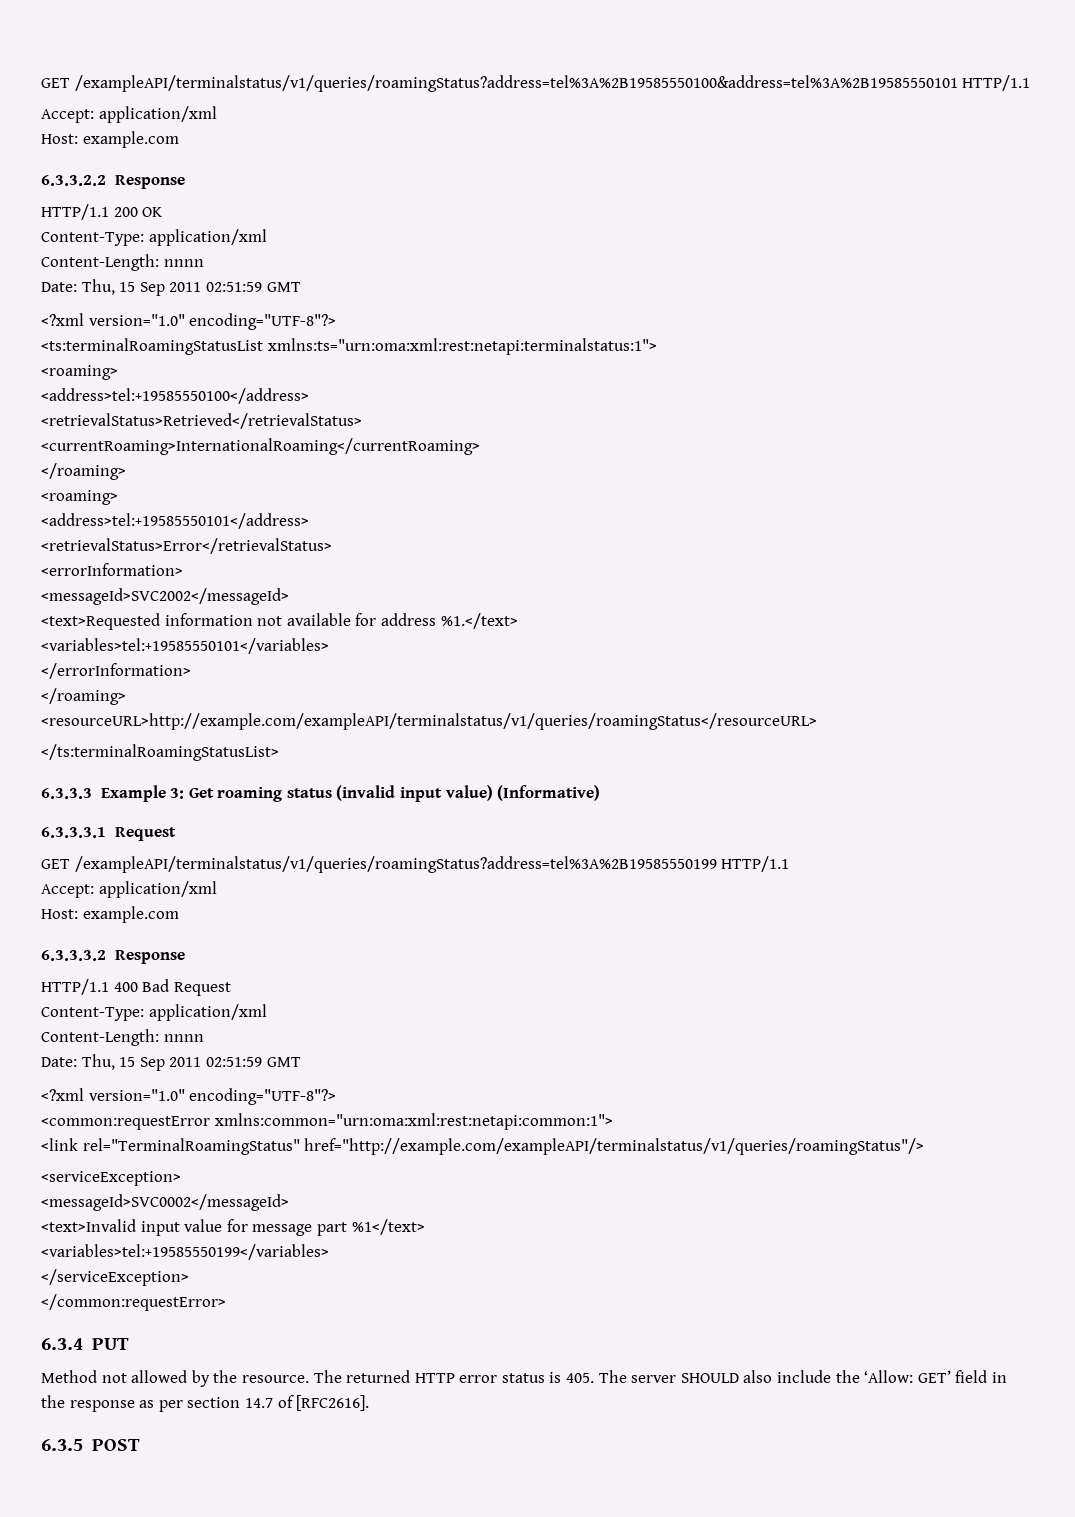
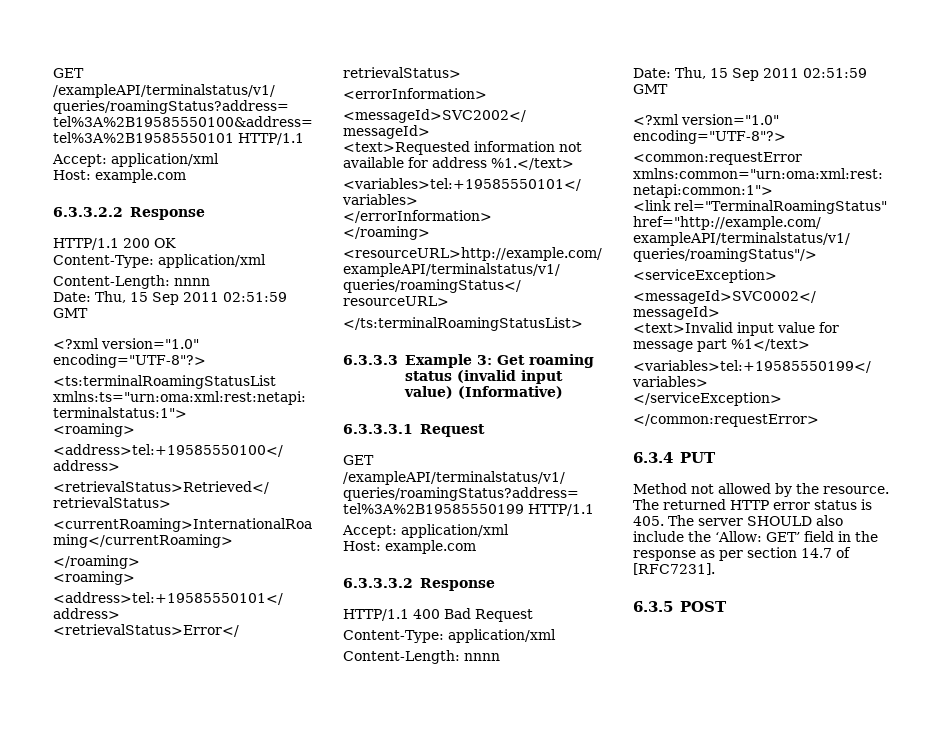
[296,1395,370,1411] [RFC2616]. -> [633,563,715,575] [RFC7231].

